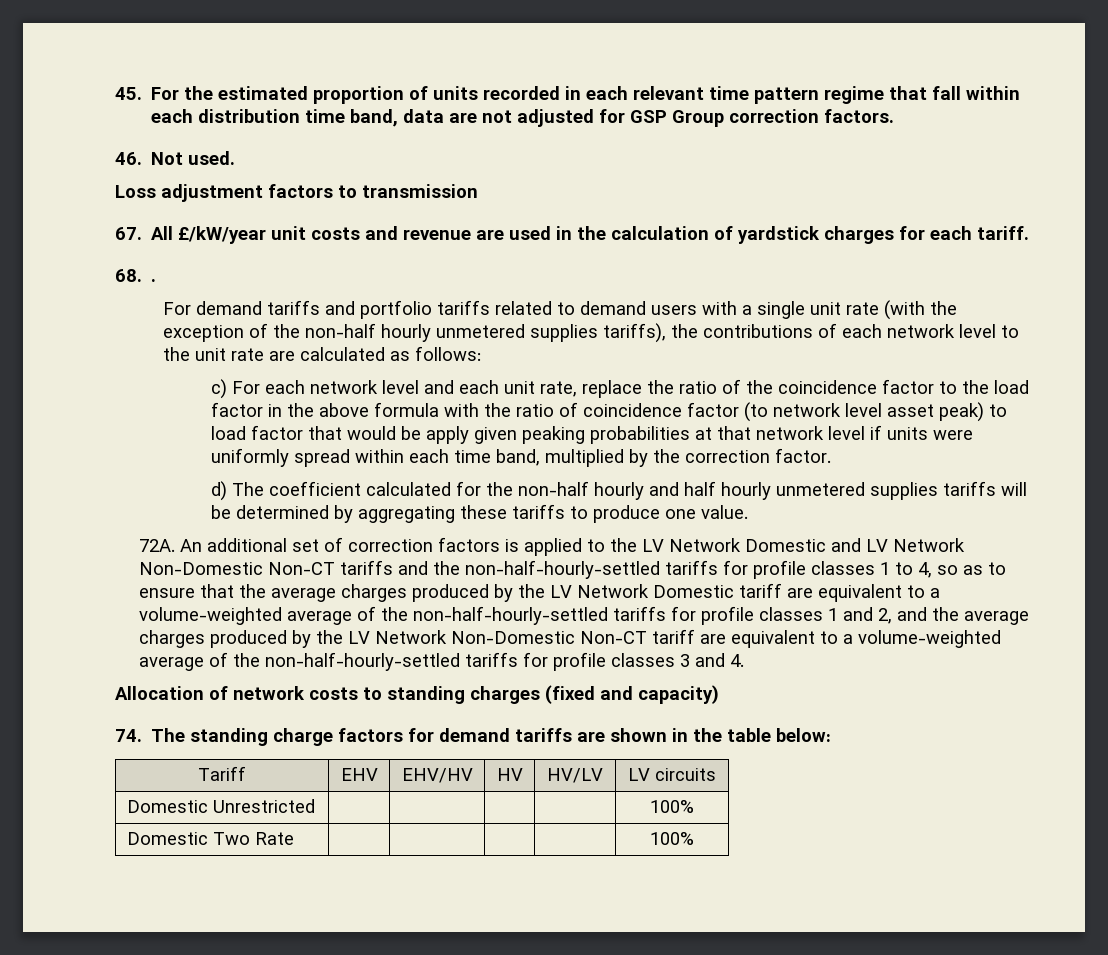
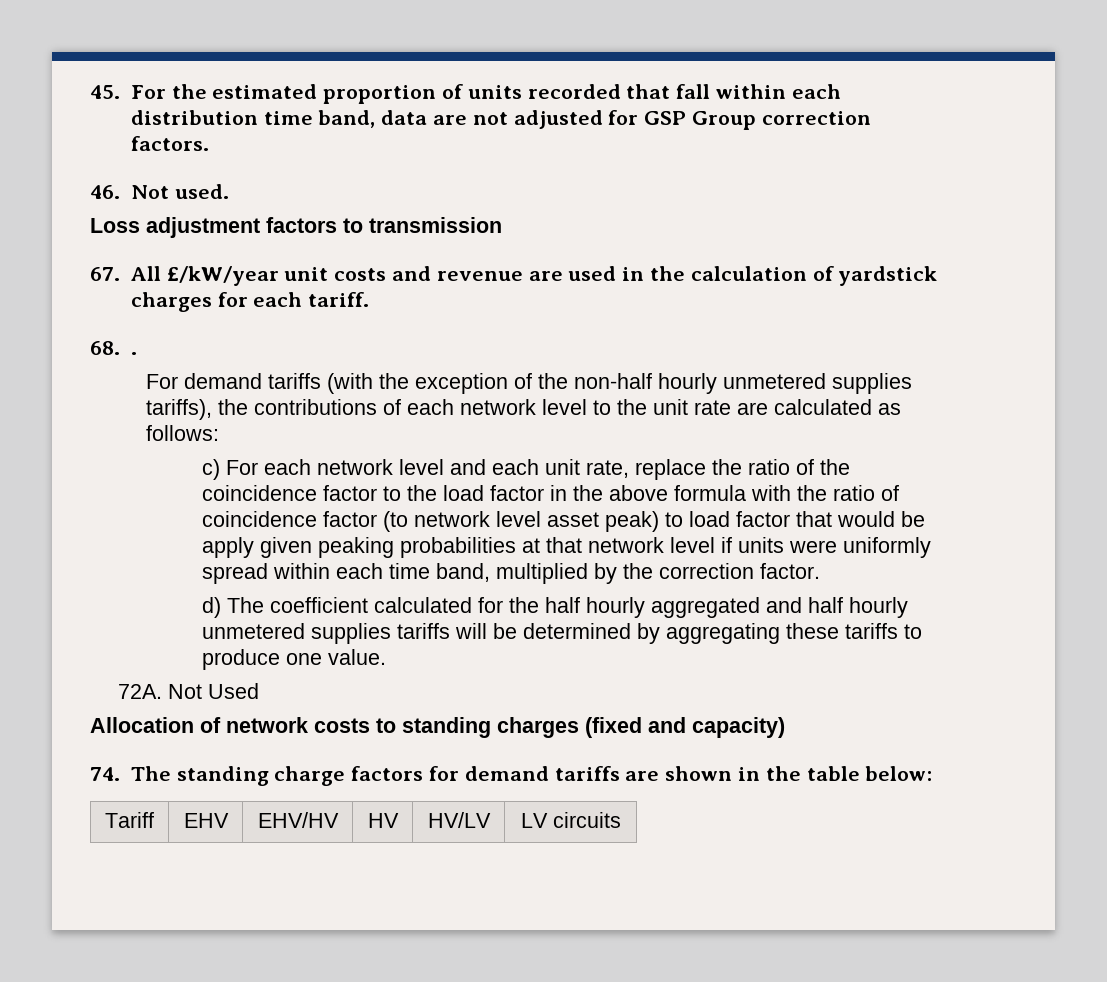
[565,86,885,104] in each relevant time pattern regime -> (621, 91) none
[324,300,879,319] and portfolio tariffs related to demand users with a single unit rate -> (322, 381) none
[517,481,644,500] non-half hourly -> [545,597,761,618] half hourly aggregated
[179,537,965,556] [138,560,1006,579] [138,583,940,602] [138,606,1029,625] [138,629,1001,648] [138,652,744,671] An additional set of correction factors is applied to the LV Network Domestic and LV Network Non-Domestic Non-CT tariffs and the non-half-hourly-settled tariffs for profile classes 1 to 4, so as to ensure that the average charges produced by the LV Network Domestic tariff are equivalent to a volume-weighted average of the non-half-hourly-settled tariffs for profile classes 1 and 2, and the average charges produced by the LV Network Non-Domestic Non-CT tariff are equivalent to a volume-weighted average of the non-half-hourly-settled tariffs for profile classes 3 and 4. -> [168,683,260,699] Not Used
[126,799,315,813] [650,800,694,813] [126,832,294,845] [650,832,694,845] // Domestic Unrestricted | | | | | 100% // Domestic Two Rate | | | | | 100% -> (621, 820) none

